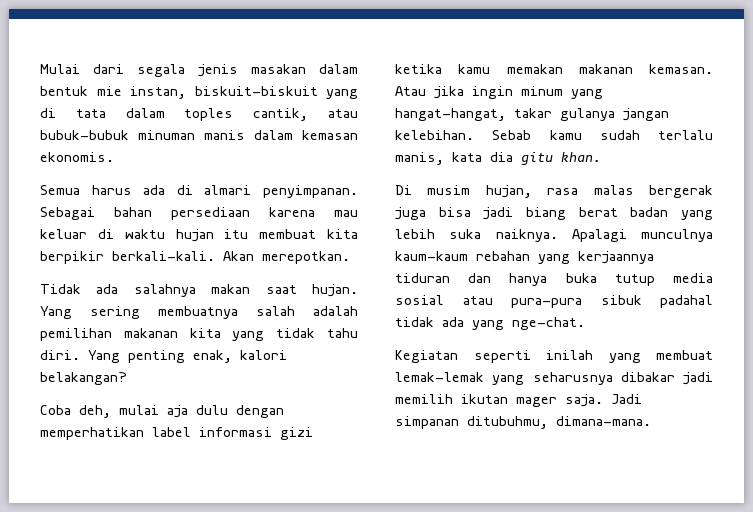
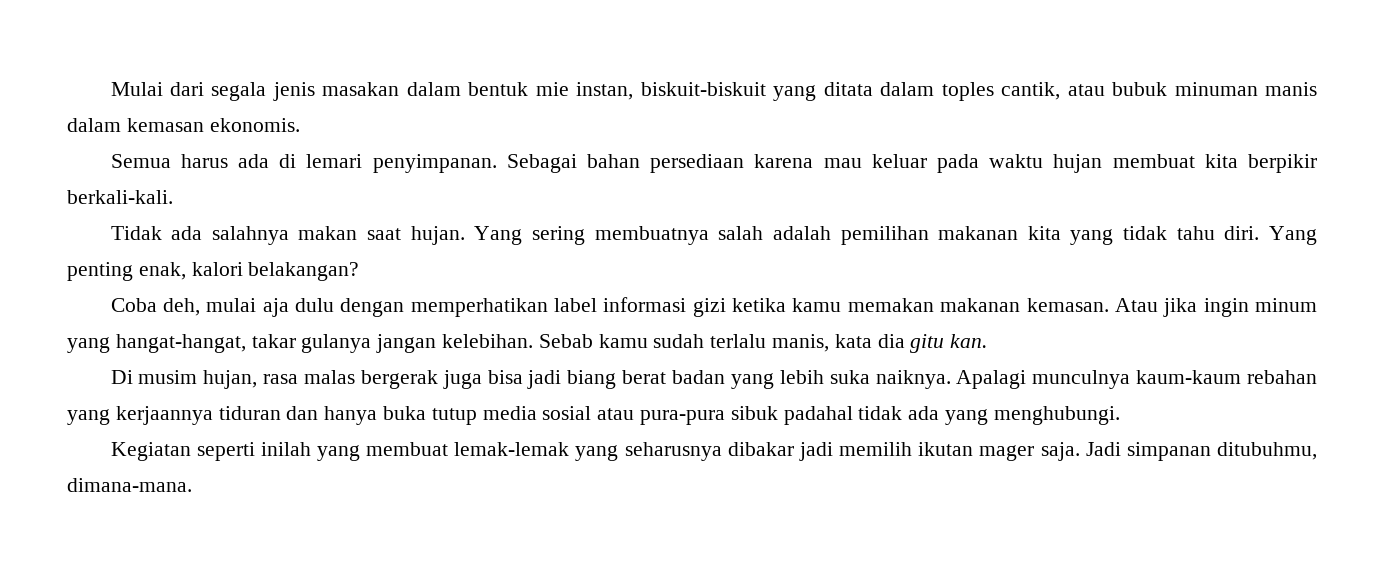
[40,108,106,118] di tata -> [823,82,873,96] ditata
[40,130,129,140] bubuk-bubuk -> [1112,82,1168,96] bubuk
[204,185,252,195] almari -> [306,154,363,168] lemari
[97,229,114,239] di -> [936,154,979,173] pada
[224,229,249,239] itu -> (1103, 163) none
[223,251,350,264] Akan merepotkan. -> (173, 197) none
[561,152,601,162] khan. -> [950,334,988,348] kan.
[512,317,585,330] nge-chat. -> [993,406,1120,425] menghubungi.

